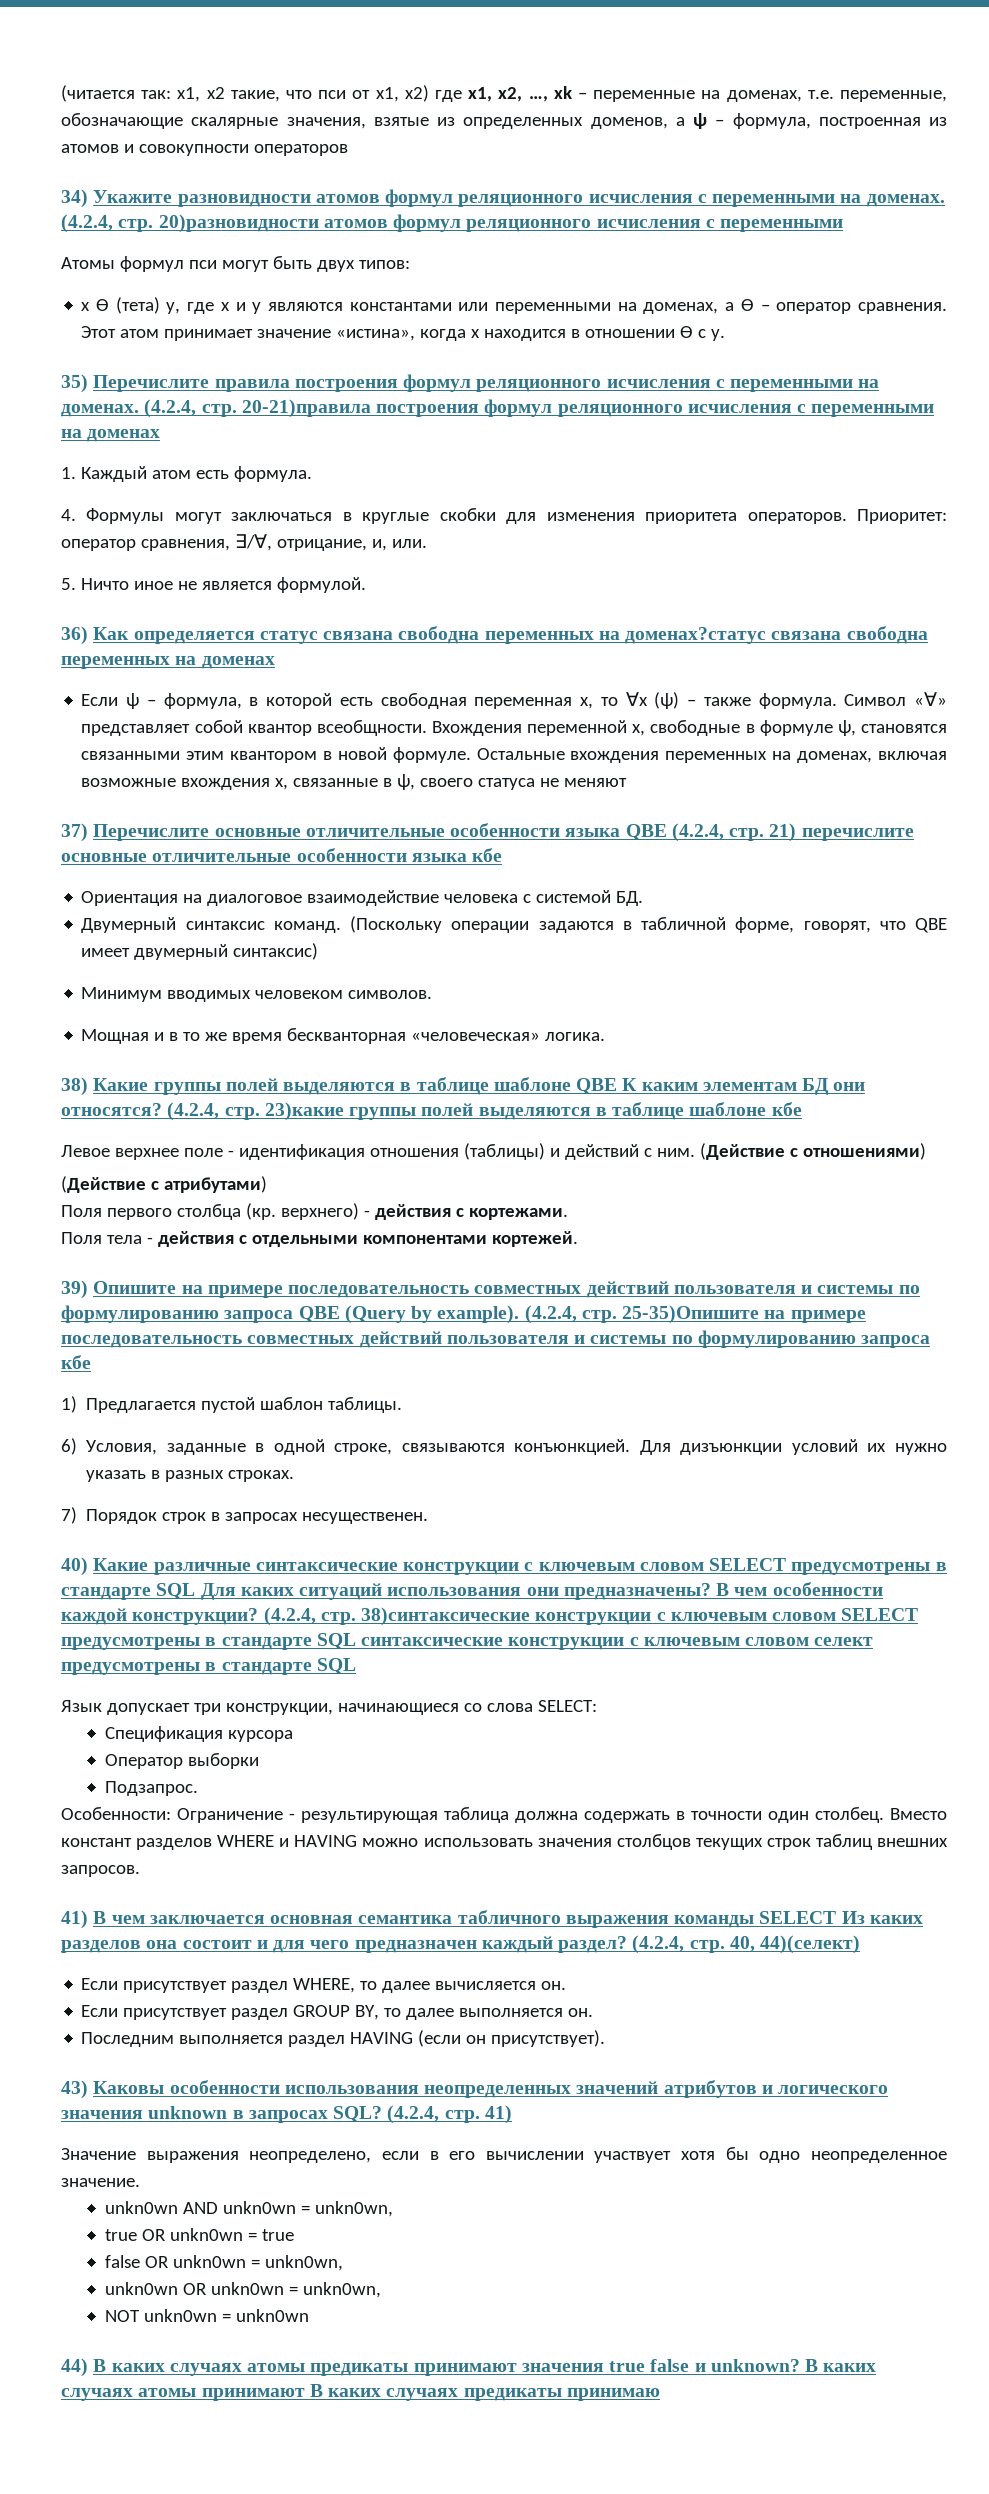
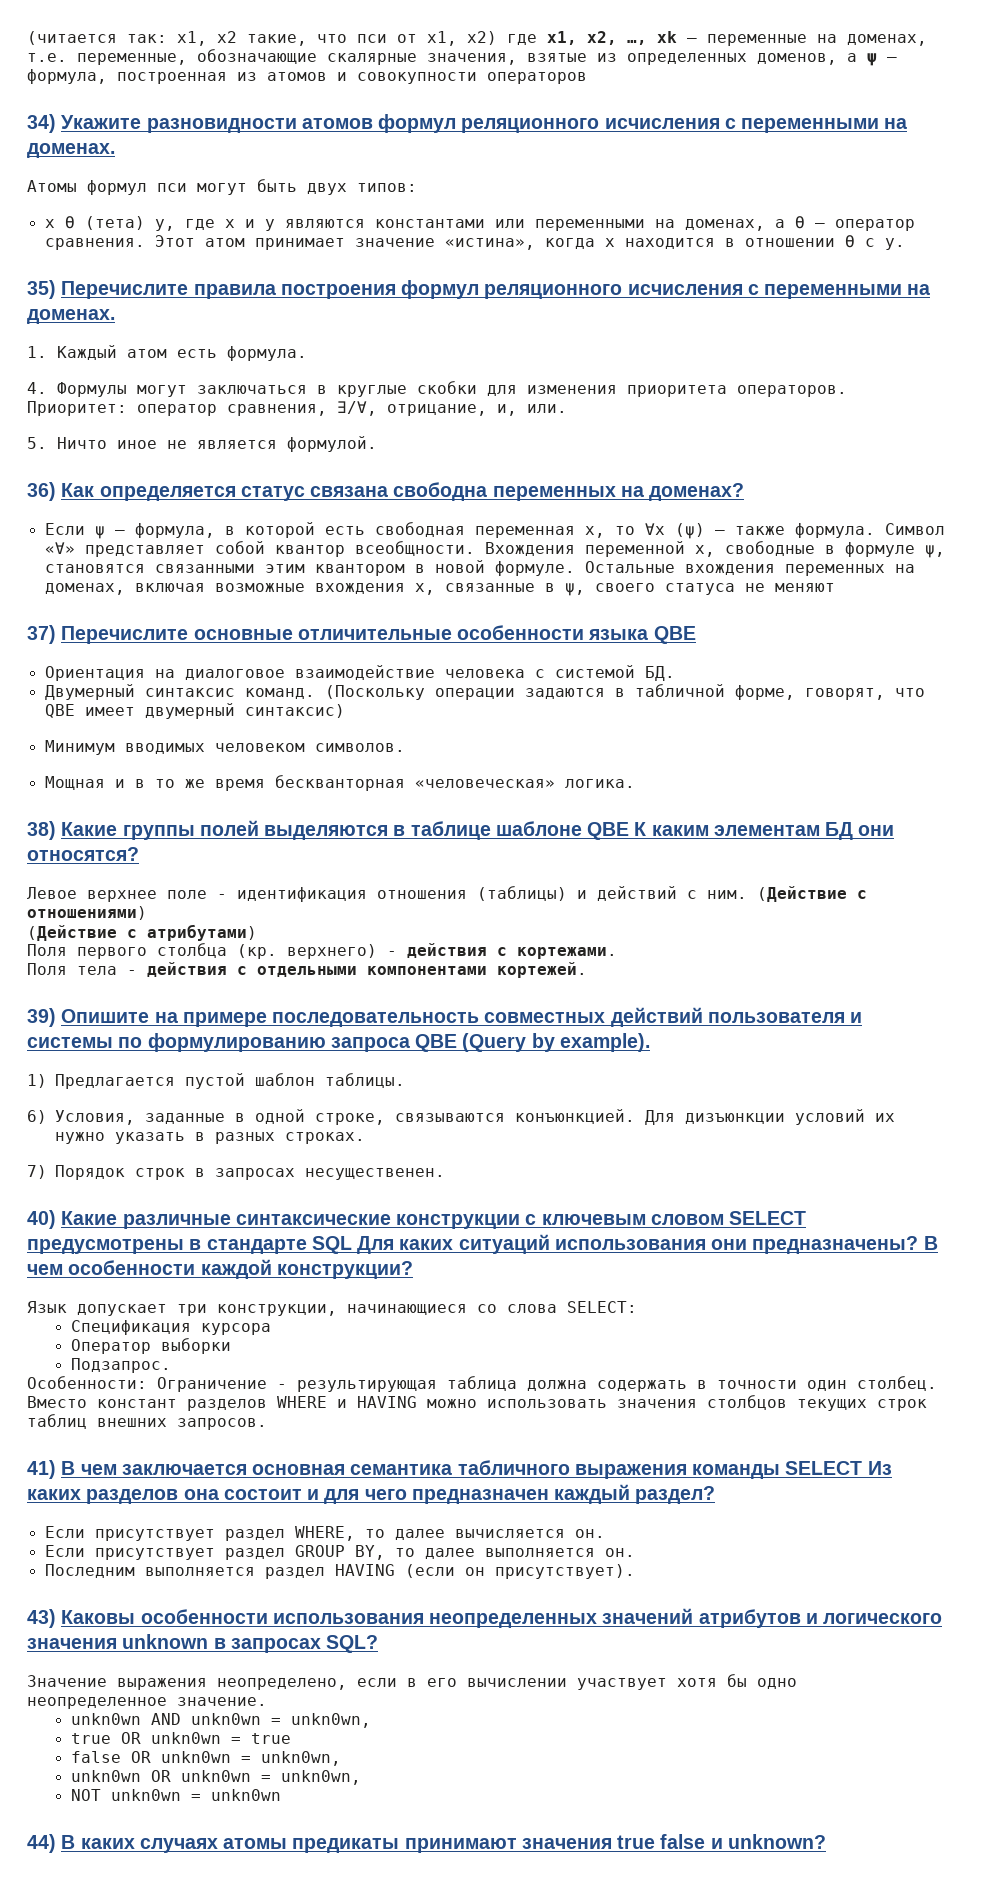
[61,214,844,233] (4.2.4, стр. 20)разновидности атомов формул реляционного исчисления с переменными -> (115, 150) none
[144,399,935,418] [61,429,161,442] (4.2.4, стр. 20-21)правила построения формул реляционного исчисления с переменными на доменах -> (115, 316) none
[625,626,928,644] [61,656,275,669] доменах?статус связана свободна переменных на доменах -> [649,483,745,501] доменах?
[671,823,914,842] [61,848,503,862] (4.2.4, стр. 21) перечислите основные отличительные особенности языка кбе -> (696, 635) none
[167,1102,802,1121] (4.2.4, стр. 23)какие группы полей выделяются в таблице шаблоне кбе -> (139, 854) none
[524,1305,866,1324] [61,1330,931,1348] [61,1355,91,1369] (4.2.4, стр. 25-35)Опишите на примере последовательность совместных действий пользователя и системы по формулированию запроса кбе -> (650, 1042) none
[263,1607,919,1626] [61,1633,874,1650] [61,1658,356,1675] (4.2.4, стр. 38)синтаксические конструкции с ключевым словом SELECT предусмотрены в стандарте SQL синтаксические конструкции с ключевым словом селект предусмотрены в стандарте SQL -> (413, 1270) none
[632,1935,861,1954] (4.2.4, стр. 40, 44)(селект) -> (716, 1495) none
[387,2105,512,2124] (4.2.4, стр. 41) -> (379, 1644) none
[805,2359,877,2372] [61,2384,660,2401] В каких случаях атомы принимают В каких случаях предикаты принимаю -> (826, 1841) none

